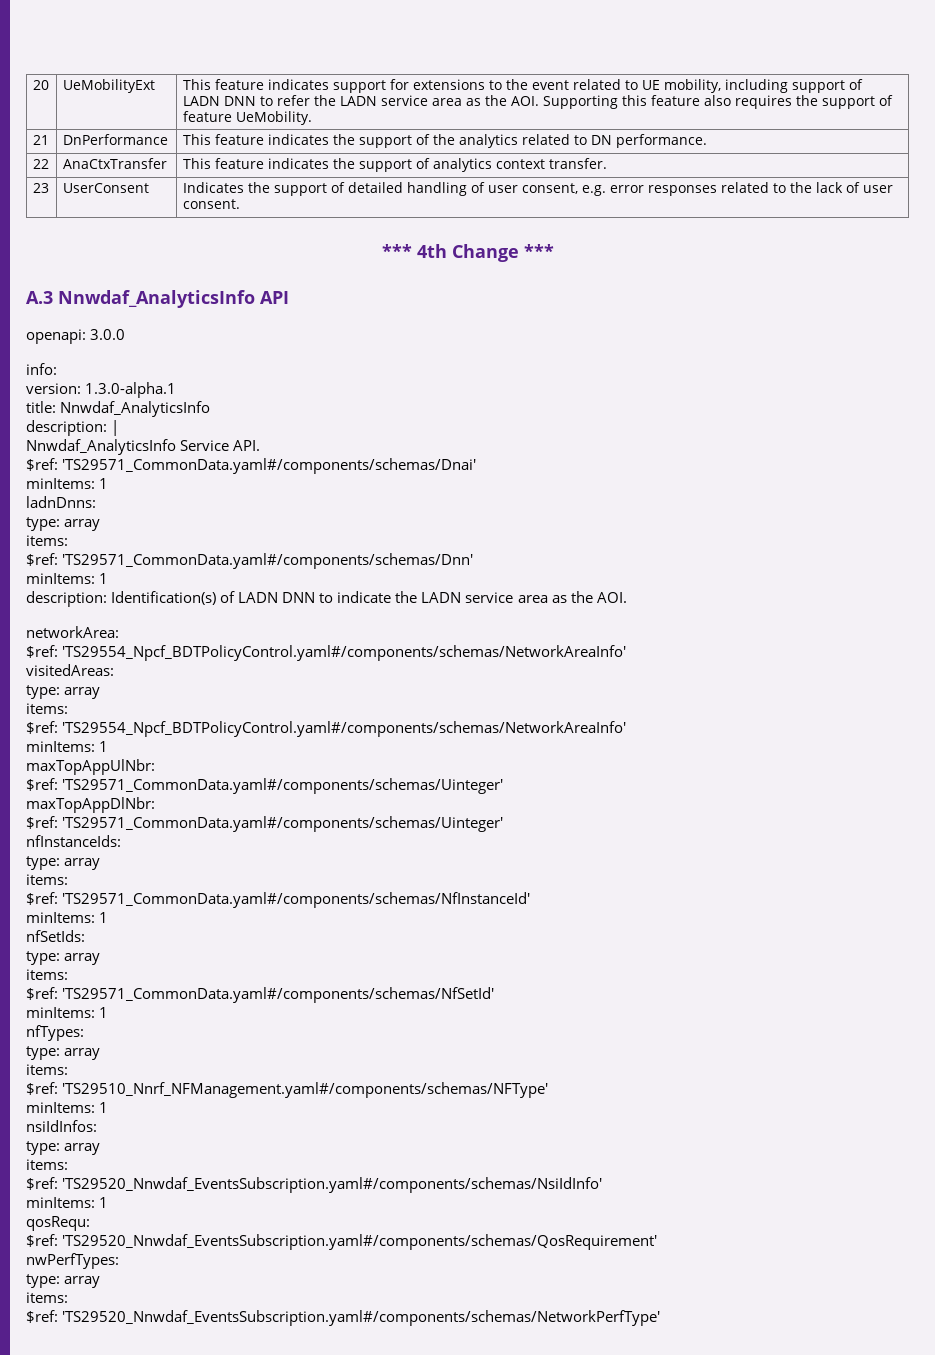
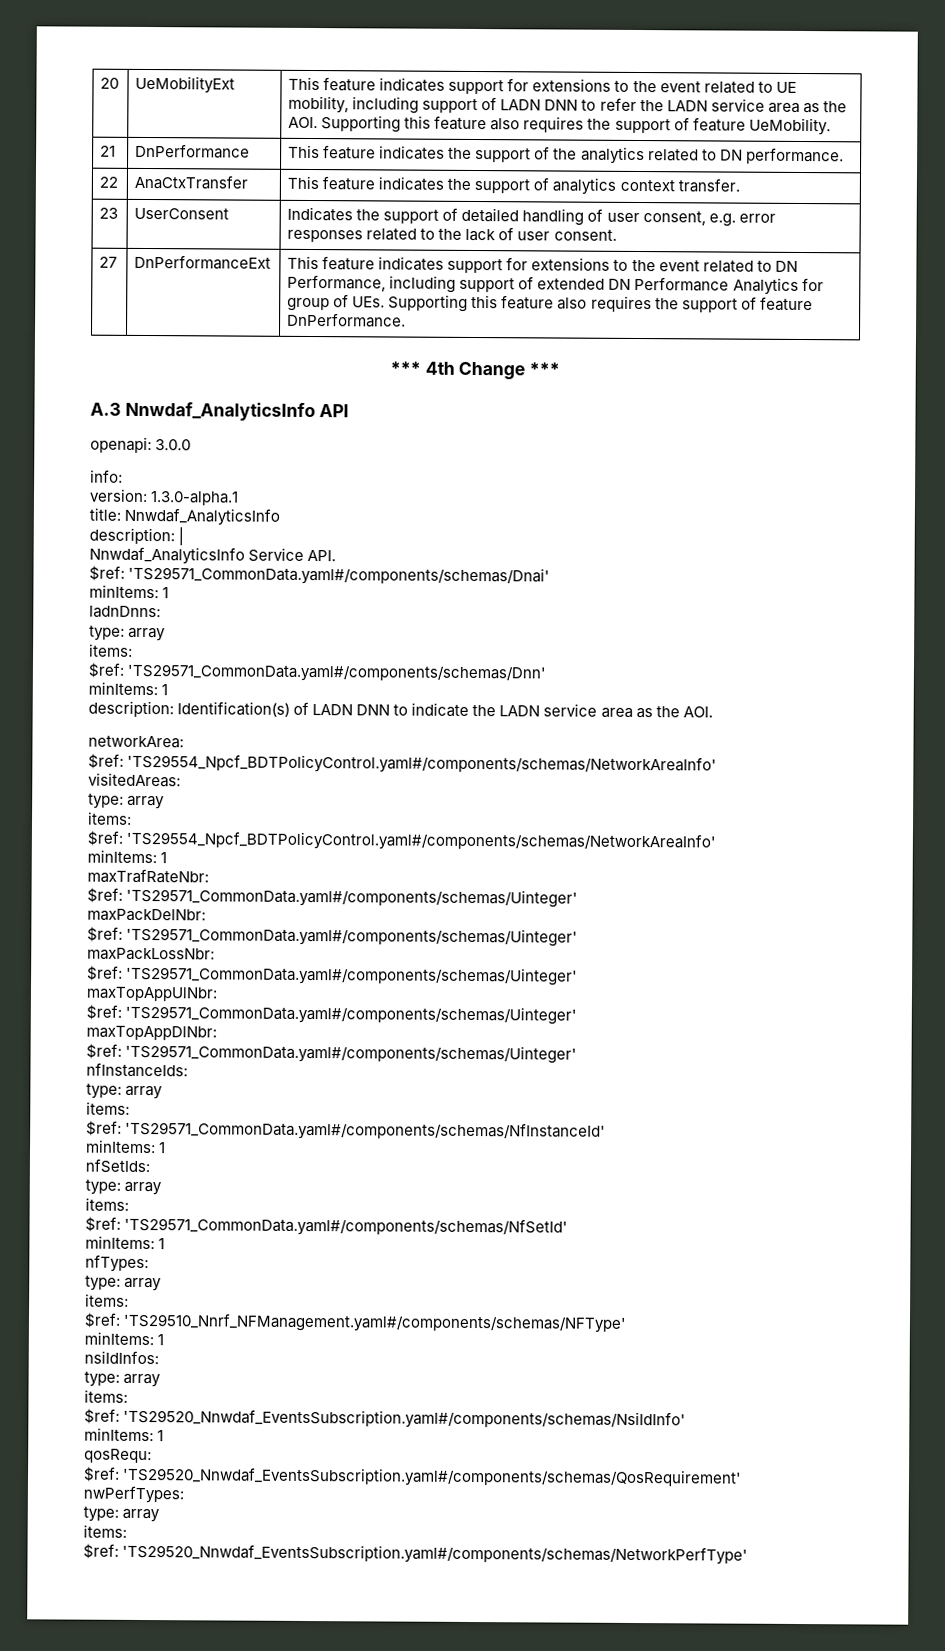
(240, 204) none -> [99,256,118,268] [134,254,272,270] [287,255,798,274] [287,274,824,295] [287,294,813,313] [287,312,407,328] // 27 | DnPerformanceExt | This feature indicates support for extensions to the event related to DN Performance, including support of extended DN Performance Analytics for group of UEs. Supporting this feature also requires the support of feature DnPerformance.
(109, 746) none -> [87,868,209,884] [87,887,579,908] [87,908,206,922] [87,926,579,947] [87,947,215,961] [87,965,579,986] // maxTrafRateNbr: // $ref: 'TS29571_CommonData.yaml#/components/schemas/Uinteger' // maxPackDelNbr: // $ref: 'TS29571_CommonData.yaml#/components/schemas/Uinteger' // maxPackLossNbr: // $ref: 'TS29571_CommonData.yaml#/components/schemas/Uinteger'

